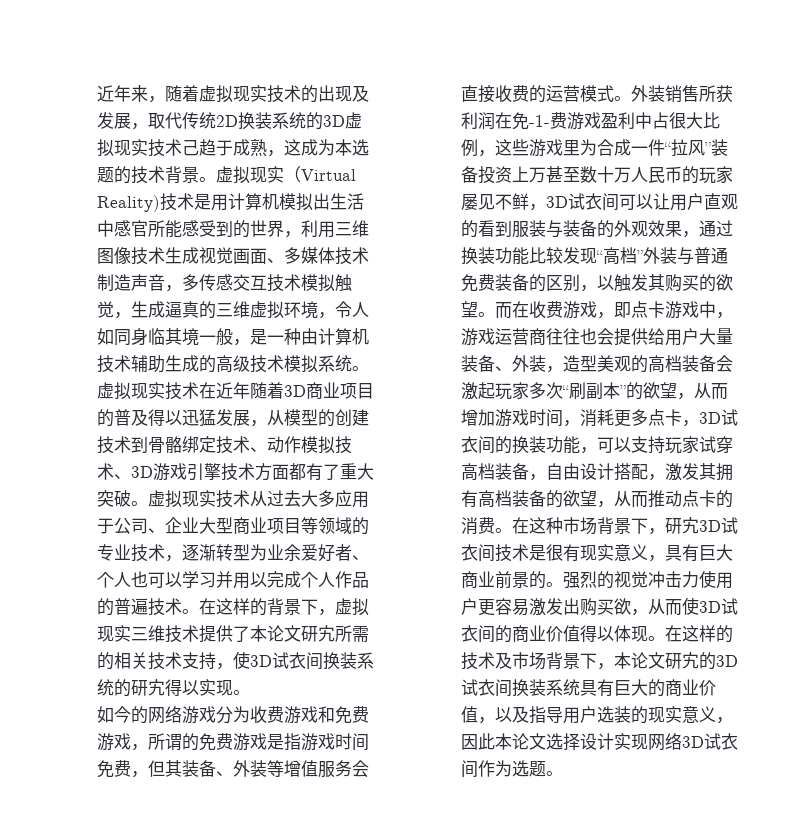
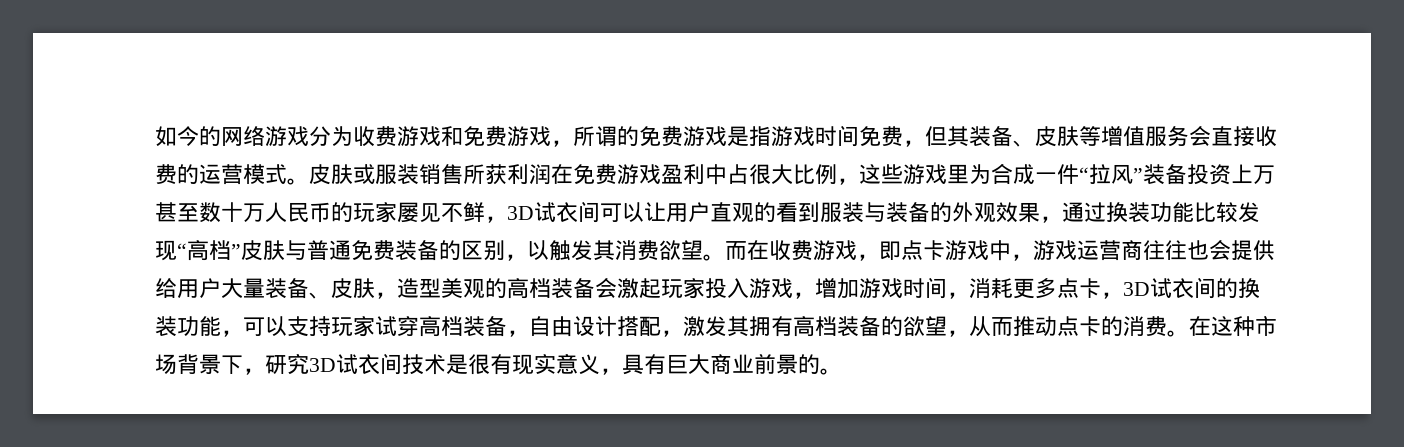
[96,85,369,103] [96,112,362,130] [96,139,369,157] [96,166,356,184] [96,193,364,212] [96,220,369,238] [96,247,369,265] [96,274,352,292] [96,301,369,319] [96,328,369,346] [96,355,369,373] [96,382,374,400] [96,409,369,427] [96,436,352,454] [96,463,374,481] [96,490,369,508] [96,517,369,535] [96,544,369,562] [96,571,369,589] [96,598,369,616] [96,625,369,643] [96,651,374,670] [96,679,250,697] 近年来，随着虚拟现实技术的出现及发展，取代传统2D换装系统的3D虚拟现实技术己趋于成熟，这成为本选题的技术背景。虚拟现实（Virtual Reality)技术是用计算机模拟出生活中感官所能感受到的世界，利用三维图像技术生成视觉画面、多媒体技术制造声音，多传感交互技术模拟触觉，生成逼真的三维虚拟环境，令人如同身临其境一般，是一种由计算机技术辅助生成的高级技术模拟系统。虚拟现实技术在近年随着3D商业项目的普及得以迅猛发展，从模型的创建技术到骨骼绑定技术、动作模拟技术、3D游戏引擎技术方面都有了重大突破。虚拟现实技术从过去大多应用于公司、企业大型商业项目等领域的专业技术，逐渐转型为业余爱好者、个人也可以学习并用以完成个人作品的普遍技术。在这样的背景下，虚拟现实三维技术提供了本论文研宄所需的相关技术支持，使3D试衣间换装系统的研宄得以实现。 // -> (154, 136) none
[232,760,267,777] 外装 -> [1034,126,1079,147] 皮肤
[630,85,648,102] 外 -> [308,164,397,185] 皮肤或服
[528,115,550,127] -1- -> (595, 174) none
[642,247,677,264] 外装 -> [240,240,285,261] 皮肤
[664,274,716,292] 购买的 -> [614,240,659,260] 消费
[511,355,546,372] 外装 -> [330,278,375,299] 皮肤
[528,382,728,400] 多次“刷副本”的欲望，从而 -> [704,278,815,299] 投入游戏，
[681,517,699,534] 宄 -> [286,353,309,375] 究
[562,570,733,589] [460,597,738,616] [460,625,733,643] [460,652,738,670] [460,679,716,697] [460,706,733,724] [460,733,738,751] [460,760,563,778] 强烈的视觉冲击力使用户更容易激发出购买欲，从而使3D试衣间的商业价值得以体现。在这样的技术及市场背景下，本论文研宄的3D试衣间换装系统具有巨大的商业价值，以及指导用户选装的现实意义，因此本论文选择设计实现网络3D试衣间作为选题。 -> (842, 371) none

